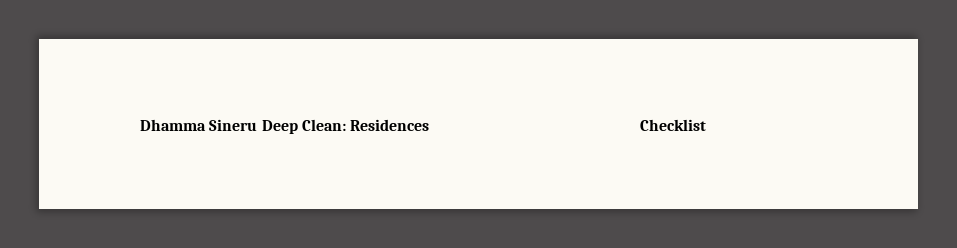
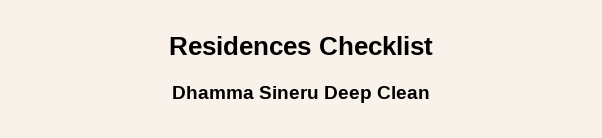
(139, 125) none -> [169,36,433,55] Residences Checklist //
[301,119,706,131] Clean: Residences Checklist -> [377,86,431,99] Clean

